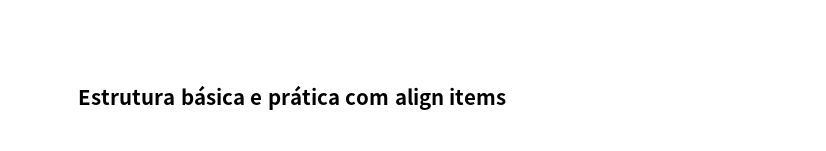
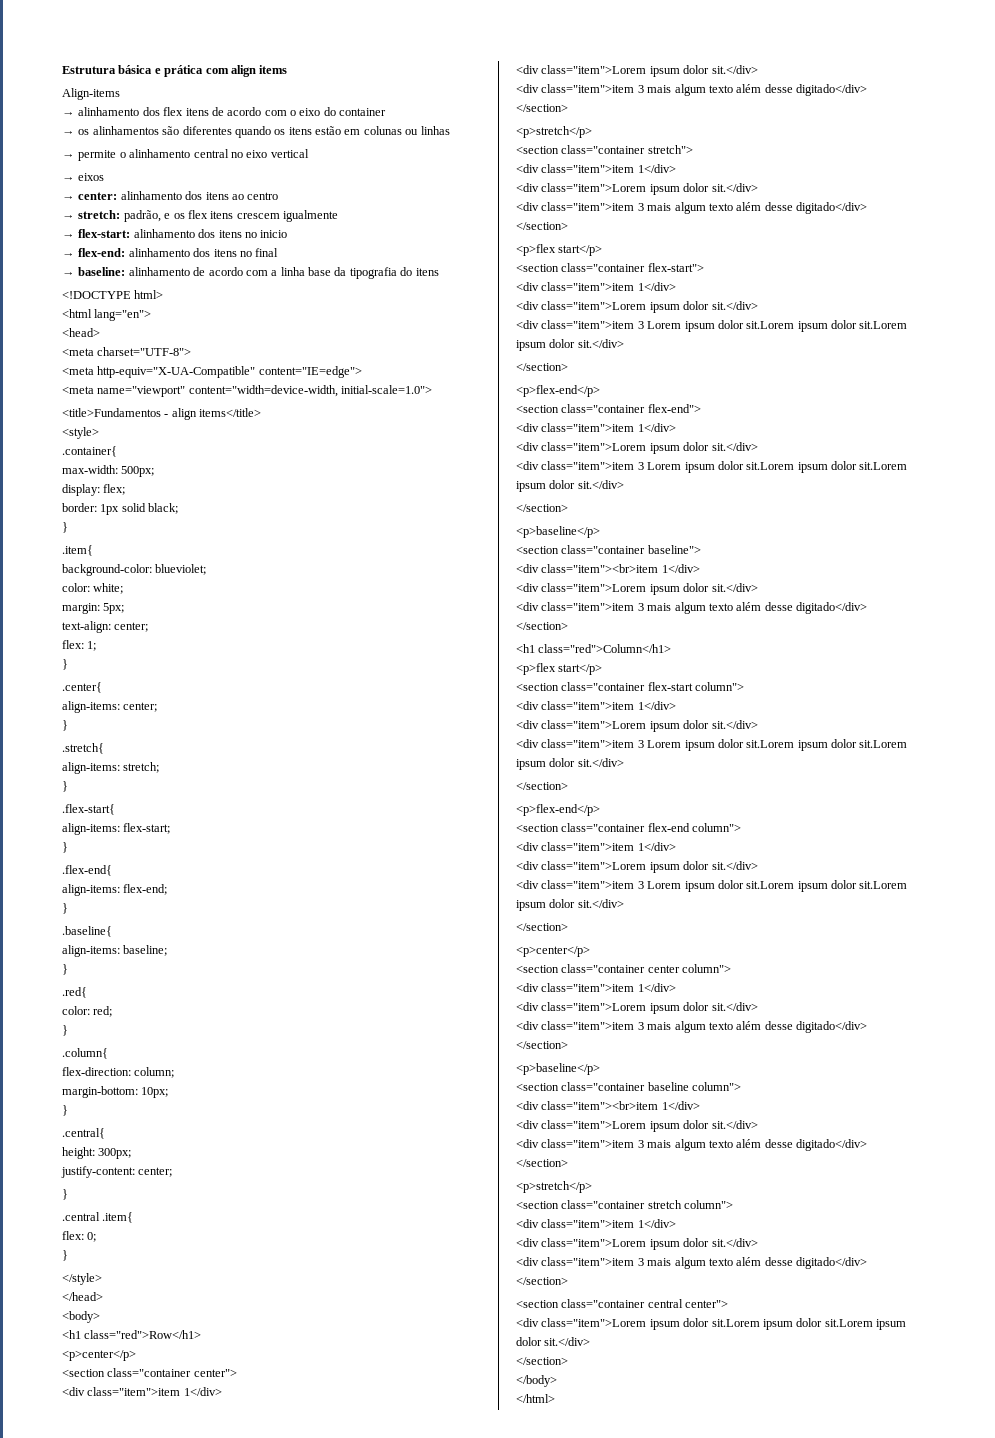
(507, 96) none -> [62,88,120,100] [62,107,387,116] [62,126,450,138] [62,149,309,161] [62,173,105,181] [62,191,279,200] [62,210,338,222] [62,229,288,238] [62,248,279,257] [62,267,439,279] [62,290,164,299] [62,309,152,321] [62,328,100,337] [62,347,192,356] [62,366,362,378] [62,385,433,397] [62,408,262,420] [62,427,99,439] [62,446,117,457] [62,465,155,477] [62,484,126,496] [62,503,179,515] [62,522,68,533] [62,545,93,556] [62,564,207,576] [62,583,124,594] [62,603,125,614] [62,621,149,633] [62,640,97,651] [62,659,68,670] [62,682,102,693] [62,701,158,713] [62,720,68,731] [62,743,104,754] [62,762,160,774] [62,781,68,792] [62,804,115,815] [62,823,171,835] [62,842,68,853] [62,865,112,876] [62,884,168,896] [62,903,68,914] [62,926,112,937] [62,945,168,957] [62,964,68,975] [62,987,87,998] [62,1006,113,1017] [62,1025,68,1036] [62,1048,108,1059] [62,1067,175,1078] [62,1086,169,1098] [62,1105,68,1116] [62,1128,105,1139] [62,1147,132,1159] [61,1166,173,1178] [62,1189,68,1200] [62,1212,134,1223] [62,1231,97,1242] [62,1250,68,1261] [62,1273,102,1285] [62,1292,103,1301] [62,1311,100,1323] [62,1330,202,1339] [62,1350,136,1361] [62,1368,237,1377] [62,1387,222,1396] [516,65,758,77] [516,84,867,96] [516,104,568,112] [516,126,592,138] [516,145,693,154] [516,164,676,173] [516,183,758,195] [516,202,867,214] [516,222,568,230] [516,244,603,256] [516,263,704,272] [516,282,676,291] [516,301,758,313] [516,320,908,332] [516,339,624,351] [516,363,568,371] [516,385,600,397] [516,404,701,413] [516,423,676,432] [516,442,758,454] [516,461,908,473] [516,480,624,492] [516,504,568,512] [516,526,600,538] [516,545,701,554] [516,564,700,573] [516,583,758,595] [516,602,867,614] [516,622,568,630] [516,644,672,653] [516,663,603,675] [516,682,745,691] [516,701,676,710] [516,720,758,732] [516,739,908,751] [516,758,624,770] [516,782,568,790] [516,804,600,816] [516,823,742,832] [516,842,676,851] [516,861,758,873] [516,880,908,892] [516,899,624,911] [516,923,568,931] [516,946,590,957] [516,964,732,973] [516,983,676,992] [516,1002,758,1014] [516,1021,867,1033] [516,1041,568,1049] [516,1063,600,1075] [516,1082,742,1091] [516,1101,700,1110] [516,1120,758,1132] [516,1139,867,1151] [516,1159,568,1167] [516,1181,592,1193] [516,1200,734,1209] [516,1219,676,1228] [516,1238,758,1250] [516,1257,867,1269] [516,1277,568,1285] [516,1299,729,1308] [516,1318,906,1330] [516,1337,591,1346] [516,1357,568,1365] [516,1375,557,1387] [516,1394,555,1403] // Align-items // → alinhamento dos flex itens de acordo com o eixo do container // → os alinhamentos são diferentes quando os itens estão em colunas ou linhas // → permite o alinhamento central no eixo vertical // → eixos // → center: alinhamento dos itens ao centro // → stretch: padrão, e os flex itens crescem igualmente // → flex-start: alinhamento dos itens no inicio // → flex-end: alinhamento dos itens no final // → baseline: alinhamento de acordo com a linha base da tipografia do itens // <!DOCTYPE html> // <html lang="en"> // <head> // <meta charset="UTF-8"> // <meta http-equiv="X-UA-Compatible" content="IE=edge"> // <meta name="viewport" content="width=device-width, initial-scale=1.0"> // <title>Fundamentos - align items</title> // <style> // .container{ // max-width: 500px; // display: flex; // border: 1px solid black; // } // .item{ // background-color: blueviolet; // color: white; // margin: 5px; // text-align: center; // flex: 1; // } // .center{ // align-items: center; // } // .stretch{ // align-items: stretch; // } // .flex-start{ // align-items: flex-start; // } // .flex-end{ // align-items: flex-end; // } // .baseline{ // align-items: baseline; // } // .red{ // color: red; // } // .column{ // flex-direction: column; // margin-bottom: 10px; // } // .central{ // height: 300px; // justify-content: center; // } // .central .item{ // flex: 0; // } // </style> // </head> // <body> // <h1 class="red">Row</h1> // <p>center</p> // <section class="container center"> // <div class="item">item 1</div> // <div class="item">Lorem ipsum dolor sit.</div> // <div class="item">item 3 mais algum texto além desse digitado</div> // </section> // <p>stretch</p> // <section class="container stretch"> // <div class="item">item 1</div> // <div class="item">Lorem ipsum dolor sit.</div> // <div class="item">item 3 mais algum texto além desse digitado</div> // </section> // <p>flex start</p> // <section class="container flex-start"> // <div class="item">item 1</div> // <div class="item">Lorem ipsum dolor sit.</div> // <div class="item">item 3 Lorem ipsum dolor sit.Lorem ipsum dolor sit.Lorem ipsum dolor sit.</div> // </section> // <p>flex-end</p> // <section class="container flex-end"> // <div class="item">item 1</div> // <div class="item">Lorem ipsum dolor sit.</div> // <div class="item">item 3 Lorem ipsum dolor sit.Lorem ipsum dolor sit.Lorem ipsum dolor sit.</div> // </section> // <p>baseline</p> // <section class="container baseline"> // <div class="item"><br>item 1</div> // <div class="item">Lorem ipsum dolor sit.</div> // <div class="item">item 3 mais algum texto além desse digitado</div> // </section> // <h1 class="red">Column</h1> // <p>flex start</p> // <section class="container flex-start column"> // <div class="item">item 1</div> // <div class="item">Lorem ipsum dolor sit.</div> // <div class="item">item 3 Lorem ipsum dolor sit.Lorem ipsum dolor sit.Lorem ipsum dolor sit.</div> // </section> // <p>flex-end</p> // <section class="container flex-end column"> // <div class="item">item 1</div> // <div class="item">Lorem ipsum dolor sit.</div> // <div class="item">item 3 Lorem ipsum dolor sit.Lorem ipsum dolor sit.Lorem ipsum dolor sit.</div> // </section> // <p>center</p> // <section class="container center column"> // <div class="item">item 1</div> // <div class="item">Lorem ipsum dolor sit.</div> // <div class="item">item 3 mais algum texto além desse digitado</div> // </section> // <p>baseline</p> // <section class="container baseline column"> // <div class="item"><br>item 1</div> // <div class="item">Lorem ipsum dolor sit.</div> // <div class="item">item 3 mais algum texto além desse digitado</div> // </section> // <p>stretch</p> // <section class="container stretch column"> // <div class="item">item 1</div> // <div class="item">Lorem ipsum dolor sit.</div> // <div class="item">item 3 mais algum texto além desse digitado</div> // </section> // <section class="container central center"> // <div class="item">Lorem ipsum dolor sit.Lorem ipsum dolor sit.Lorem ipsum dolor sit.</div> // </section> // </body> // </html>

